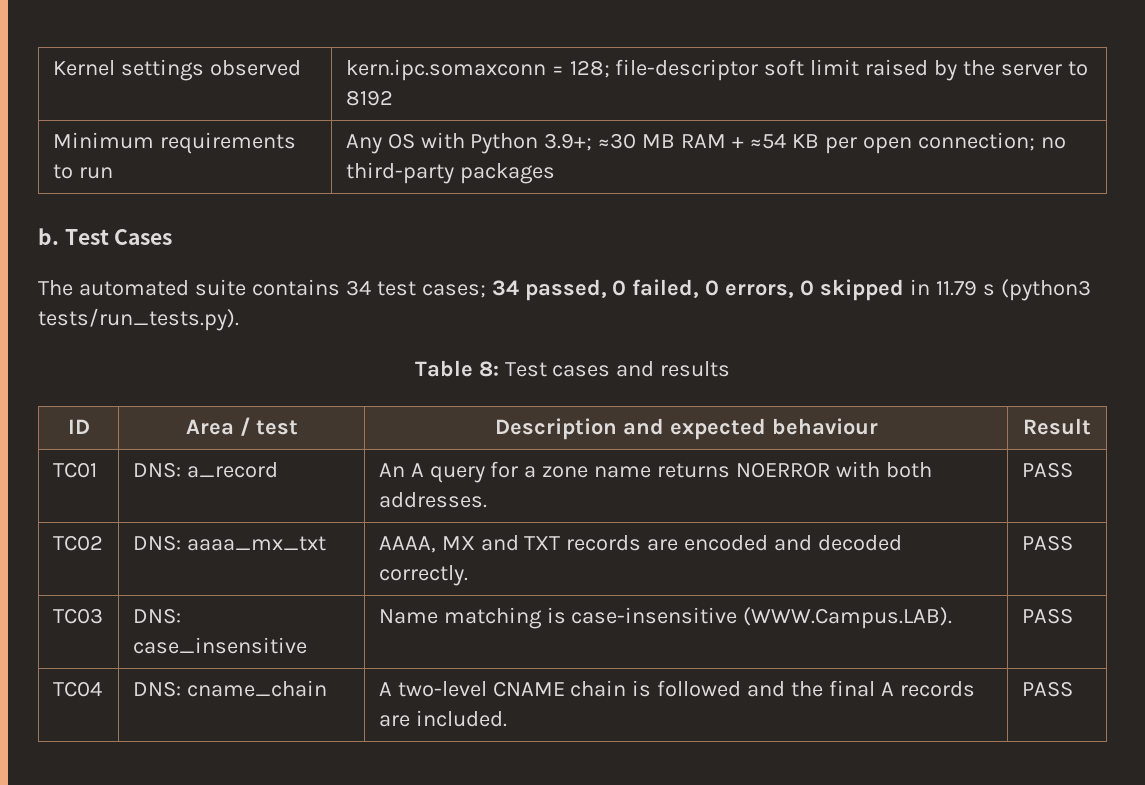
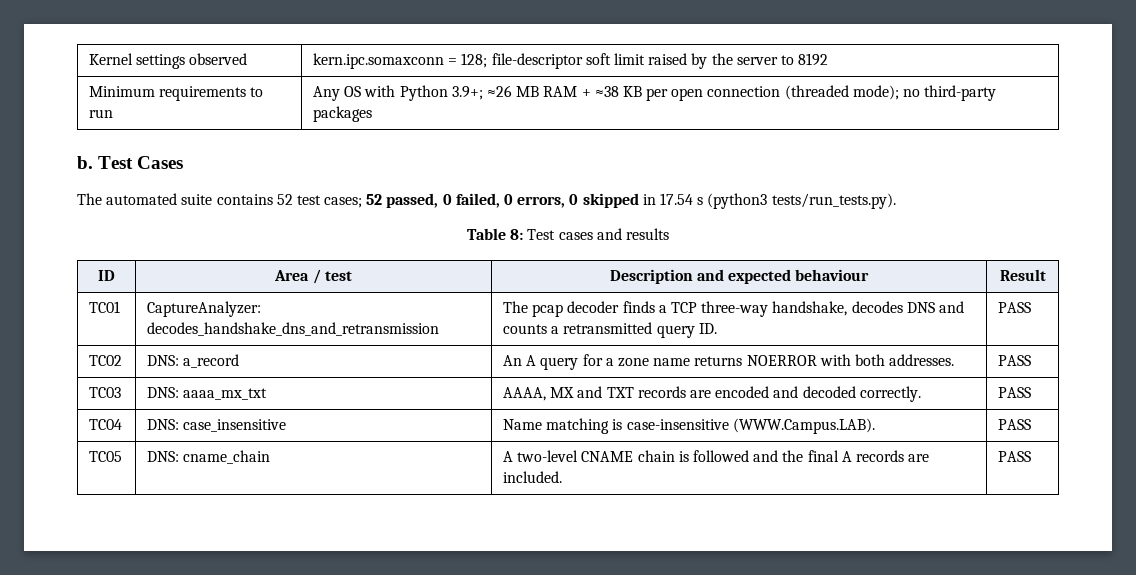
[598,133,637,149] ≈30 -> [486,85,512,97] ≈26
[750,133,787,149] ≈54 -> [594,86,619,97] ≈38
[917,132,1035,151] connection; -> [707,85,899,100] connection (threaded mode);
[345,280,371,296] 34 -> [276,194,293,205] 52
[491,280,519,296] 34 -> [366,194,383,205] 52
[936,280,978,296] 11.79 -> [659,193,693,205] 17.54
(97, 470) none -> [147,301,262,317] [147,322,440,336] [503,301,964,317] [503,322,717,338] [998,302,1032,313] [89,355,123,366] | CaptureAnalyzer: decodes_handshake_dns_and_retransmission | The pcap decoder finds a TCP three-way handshake, decodes DNS and counts a retransmitted query ID. | PASS // TC02
[52,535,103,551] TC02 -> [89,387,122,398] TC03
[52,608,103,624] TC03 -> [89,419,123,430] TC04
[52,681,102,697] TC04 -> [89,451,123,462] TC05

